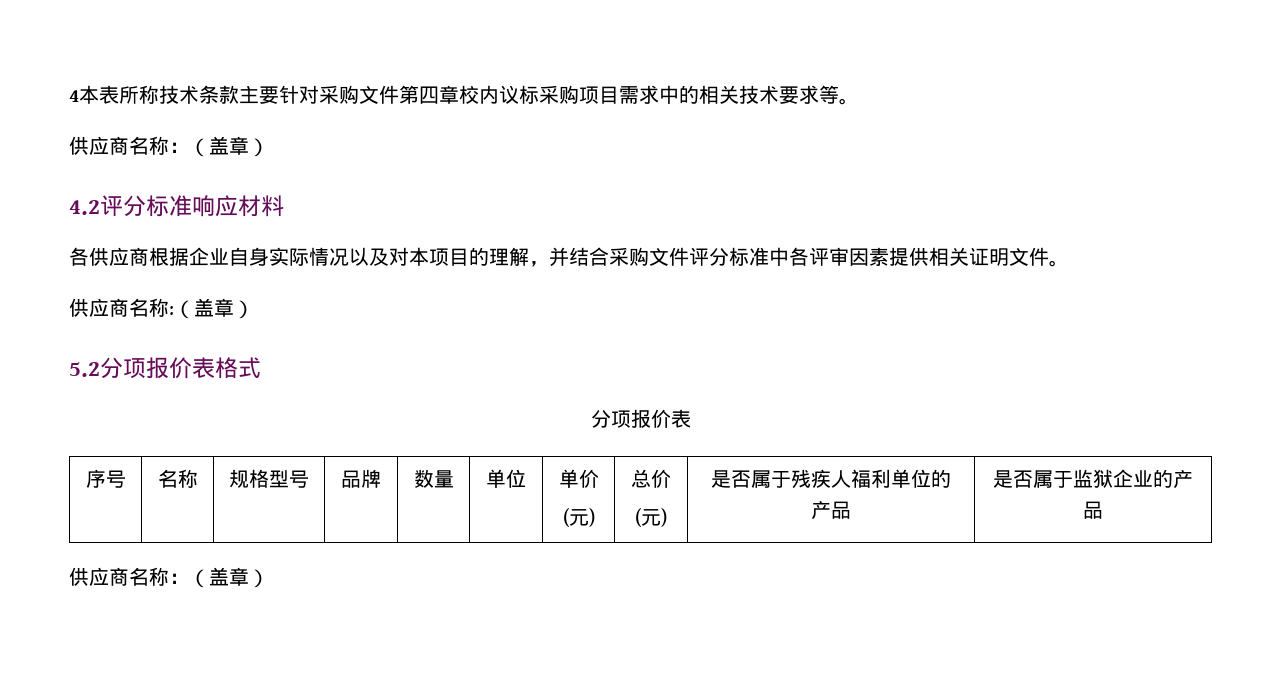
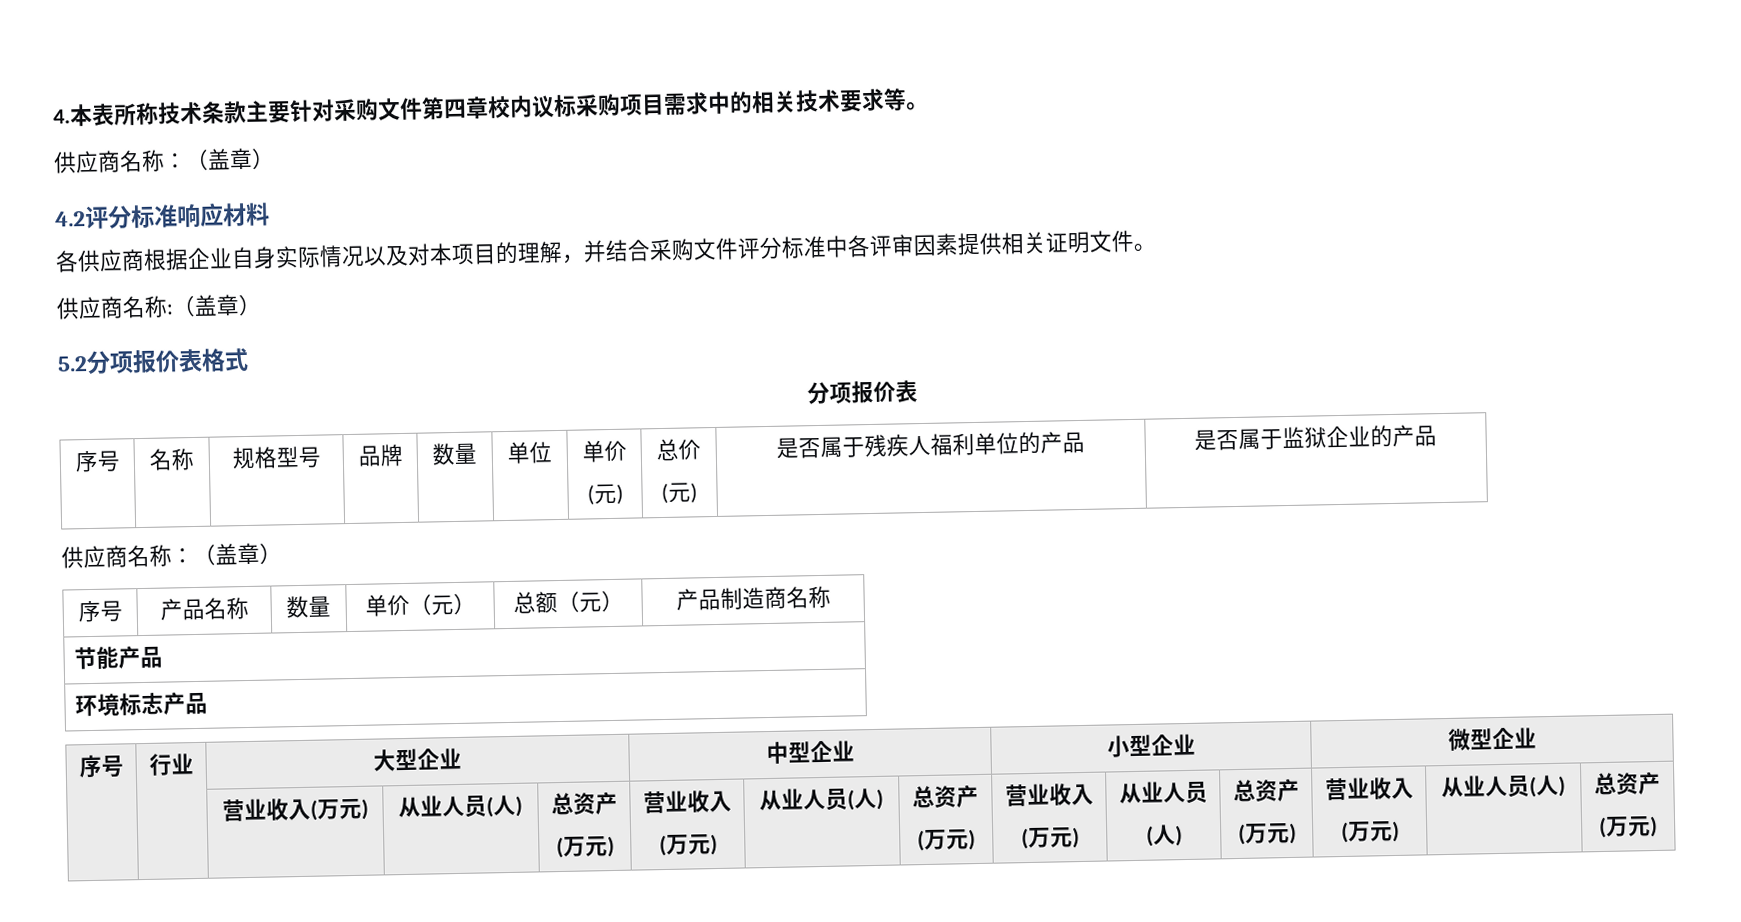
[69,90,79,102] 4 -> [53,109,71,124] 4.
(269, 578) none -> [77,600,123,623] [159,596,249,621] [286,595,331,619] [364,593,476,617] [512,590,624,614] [675,585,831,611] [74,646,164,670] [75,692,209,717] [78,754,124,779] [148,753,194,776] [373,747,462,772] [765,740,855,765] [1106,733,1196,758] [1447,727,1537,751] [221,798,369,822] [398,794,523,818] [550,791,618,816] [555,835,615,859] [642,790,732,814] [658,834,718,857] [758,787,884,811] [911,784,979,809] [916,829,976,852] [1004,783,1094,807] [1020,827,1080,850] [1118,781,1208,805] [1145,824,1183,847] [1232,778,1300,803] [1237,822,1297,846] [1324,777,1414,801] [1340,820,1400,844] [1441,774,1566,798] [1594,771,1661,796] [1598,815,1658,839] // 序号 | 产品名称 | 数量 | 单价（元） | 总额（元） | 产品制造商名称 // 节能产品 // 环境标志产品 // 序号 | 行业 | 大型企业 | 中型企业 | 小型企业 | 微型企业 // | | 营业收入(万元) | 从业人员(人) | 总资产 // (万元) | 营业收入 // (万元) | 从业人员(人) | 总资产 // (万元) | 营业收入 // (万元) | 从业人员 // (人) | 总资产 // (万元) | 营业收入 // (万元) | 从业人员(人) | 总资产 // (万元)

